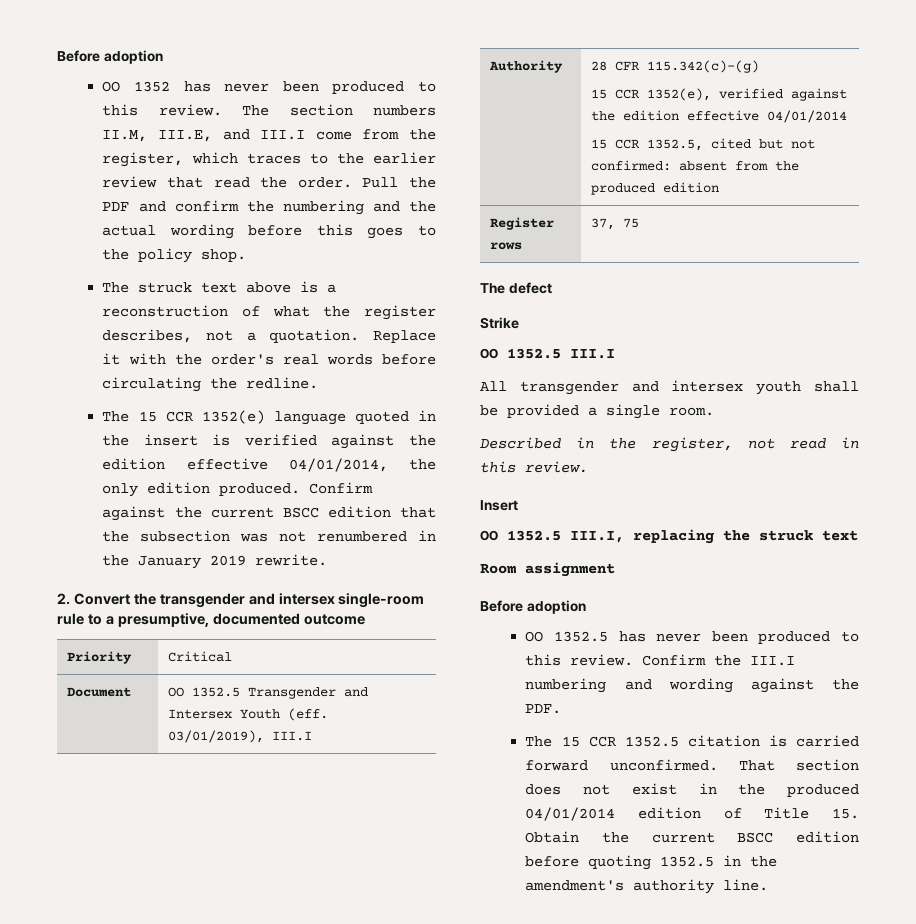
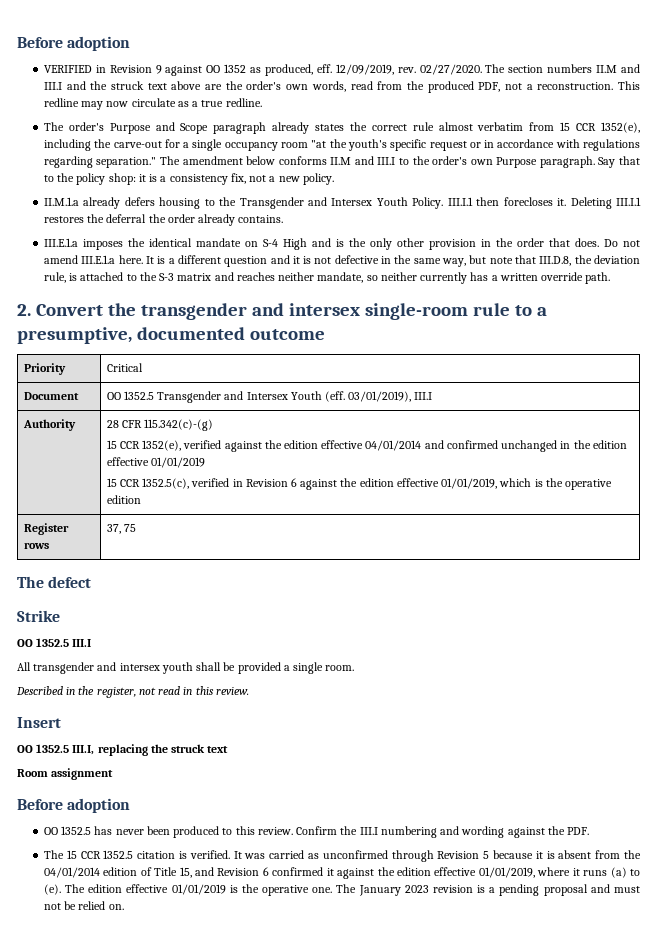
[57,50,163,64] [102,81,436,94] [102,104,436,116] [102,129,436,142] [102,152,436,167] [102,176,436,188] [102,200,436,215] [102,224,437,239] [102,248,247,263] [102,281,337,293] [102,305,436,320] [102,329,436,343] [102,353,436,365] [102,377,319,392] [102,410,436,425] [102,434,437,449] [102,458,436,472] [102,482,374,497] [102,506,436,521] [102,530,436,542] [102,554,328,569] Before adoption // OO 1352 has never been produced to this review. The section numbers II.M, III.E, and III.I come from the register, which traces to the earlier review that read the order. Pull the PDF and confirm the numbering and the actual wording before this goes to the policy shop. // The struck text above is a reconstruction of what the register describes, not a quotation. Replace it with the order's real words before circulating the redline. // The 15 CCR 1352(e) language quoted in the insert is verified against the edition effective 04/01/2014, the only edition produced. Confirm against the current BSCC edition that the subsection was not renumbered in the January 2019 rewrite. -> [17,36,131,51] [43,64,641,76] [43,81,640,93] [43,98,262,110] [43,122,640,134] [43,139,640,151] [43,156,640,168] [43,173,334,185] [43,197,641,209] [43,214,284,226] [43,238,640,250] [43,255,640,267] [43,272,611,284] Before adoption // VERIFIED in Revision 9 against OO 1352 as produced, eff. 12/09/2019, rev. 02/27/2020. The section numbers II.M and III.I and the struck text above are the order's own words, read from the produced PDF, not a reconstruction. This redline may now circulate as a true redline. // The order's Purpose and Scope paragraph already states the correct rule almost verbatim from 15 CCR 1352(e), including the carve-out for a single occupancy room "at the youth's specific request or in accordance with regulations regarding separation." The amendment below conforms II.M and III.I to the order's own Purpose paragraph. Say that to the policy shop: it is a consistency fix, not a new policy. // II.M.1.a already defers housing to the Transgender and Intersex Youth Policy. III.I.1 then forecloses it. Deleting III.I.1 restores the deferral the order already contains. // III.E.1.a imposes the identical mandate on S-4 High and is the only other provision in the order that does. Do not amend III.E.1.a here. It is a different question and it is not defective in the same way, but note that III.D.8, the deviation rule, is attached to the S-3 matrix and reaches neither mandate, so neither currently has a written override path.
[590,138,815,151] [590,160,799,171] [590,183,655,195] // 15 CCR 1352.5, cited but not confirmed: absent from the produced -> [424,440,627,452] [106,457,205,468] [106,478,613,490] and confirmed unchanged in the edition effective 01/01/2019 // 15 CCR 1352.5(c), verified in Revision 6 against the edition effective 01/01/2019, which is the operative
[796,735,859,747] [525,759,859,771] [525,783,859,797] [525,807,859,821] [525,831,859,843] [525,855,778,870] [525,879,769,894] carried forward unconfirmed. That section does not exist in the produced 04/01/2014 edition of Title 15. Obtain the current BSCC edition before quoting 1352.5 in the amendment's authority line. -> [189,850,642,862] [43,867,641,879] [43,884,640,896] [43,901,124,910] verified. It was carried as unconfirmed through Revision 5 because it is absent from the 04/01/2014 edition of Title 15, and Revision 6 confirmed it against the edition effective 01/01/2019, where it runs (a) to (e). The edition effective 01/01/2019 is the operative one. The January 2023 revision is a pending proposal and must not be relied on.

